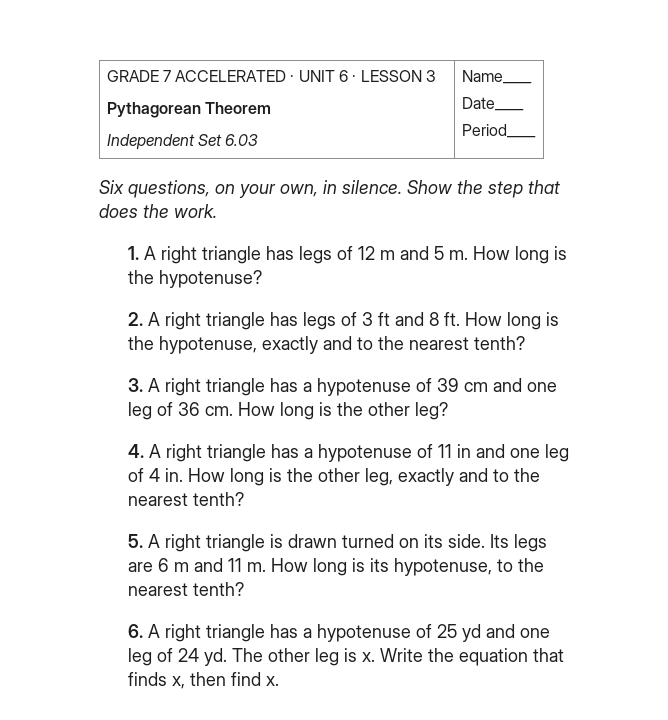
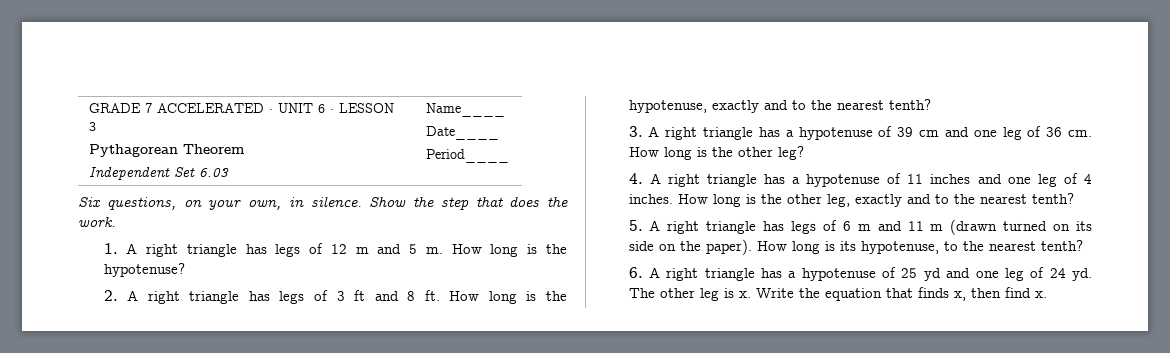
[456,444,471,458] in -> [930,174,971,184] inches
[164,468,183,482] in. -> [628,194,673,204] inches.
[269,534,547,552] [127,558,266,572] is drawn turned on its side. Its legs are 6 m and 11 m. -> [763,219,1092,235] [628,239,752,255] has legs of 6 m and 11 m (drawn turned on its side on the paper).

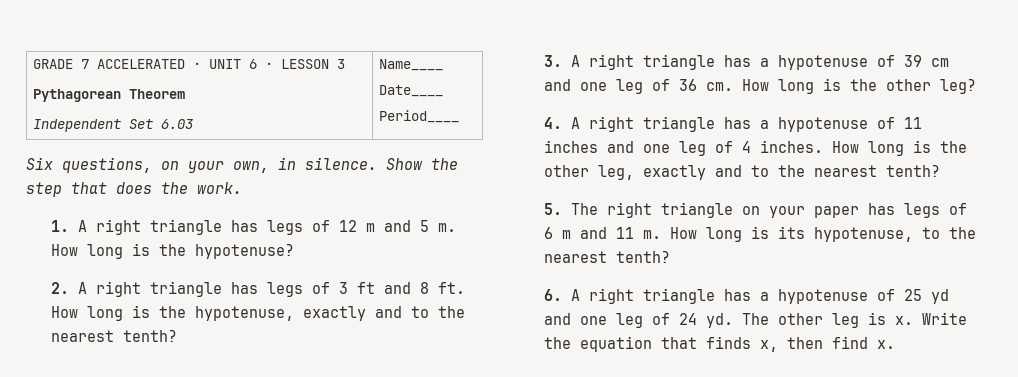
[649,220,757,234] A right triangle -> [570,202,859,218] The right triangle on your paper
[930,219,1092,235] [628,239,752,255] m (drawn turned on its side on the paper). -> [642,230,661,239] m.

